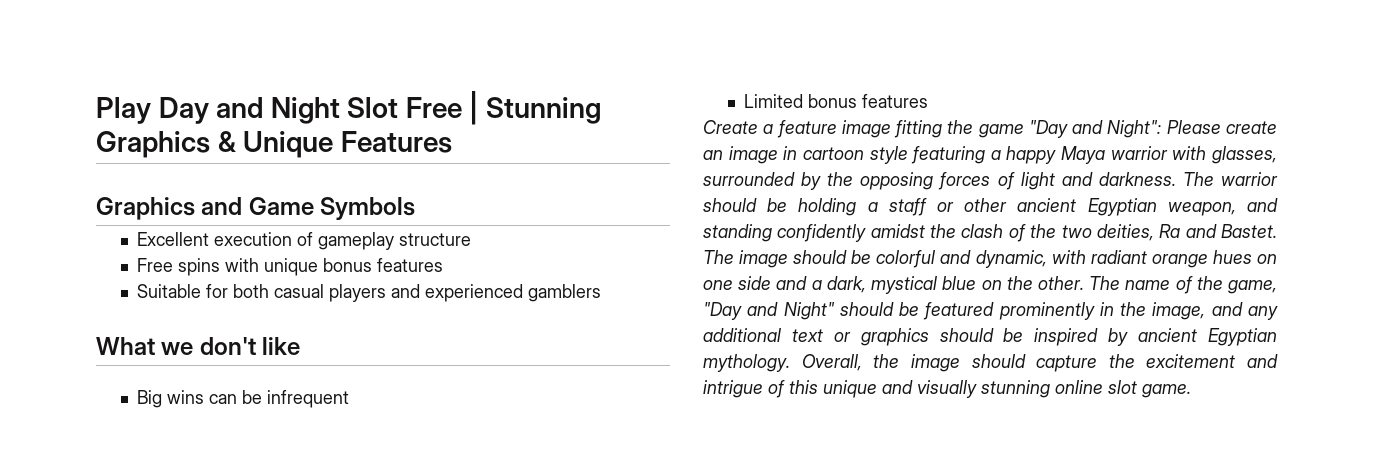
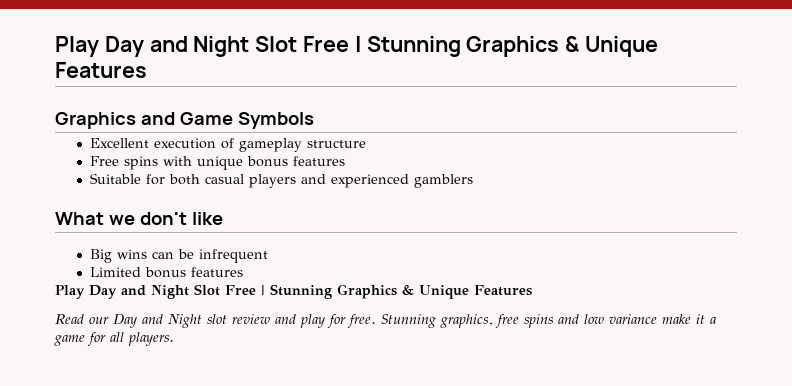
[703,120,1277,138] [703,146,1277,164] [703,172,1278,190] [703,198,1278,216] [703,224,1277,242] [703,250,1277,268] [703,276,1277,294] [703,302,1278,320] [703,328,1277,346] [703,354,1278,372] [703,380,1191,398] Create a feature image fitting the game "Day and Night": Please create an image in cartoon style featuring a happy Maya warrior with glasses, surrounded by the opposing forces of light and darkness. The warrior should be holding a staff or other ancient Egyptian weapon, and standing confidently amidst the clash of the two deities, Ra and Bastet. The image should be colorful and dynamic, with radiant orange hues on one side and a dark, mystical blue on the other. The name of the game, "Day and Night" should be featured prominently in the image, and any additional text or graphics should be inspired by ancient Egyptian mythology. Overall, the image should capture the excitement and intrigue of this unique and visually stunning online slot game. -> [55,284,532,299] [55,314,716,328] [54,332,174,346] Play Day and Night Slot Free | Stunning Graphics & Unique Features // Read our Day and Night slot review and play for free. Stunning graphics, free spins and low variance make it a game for all players.

